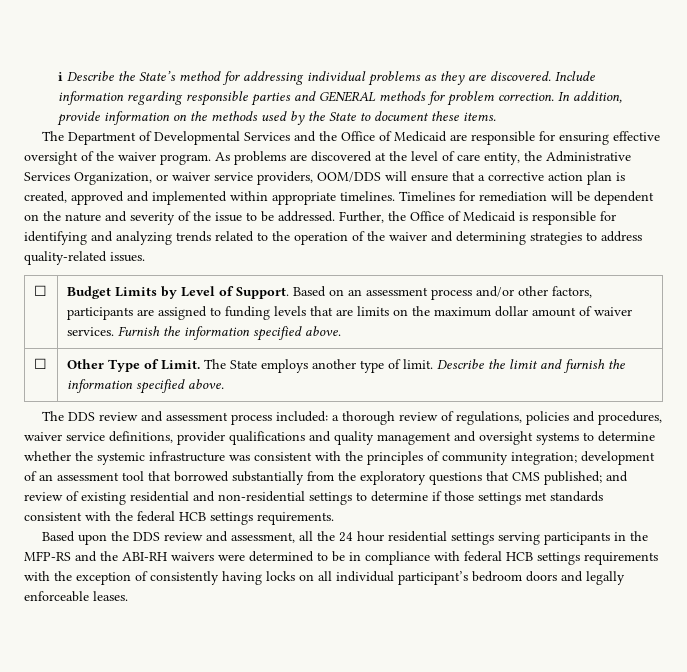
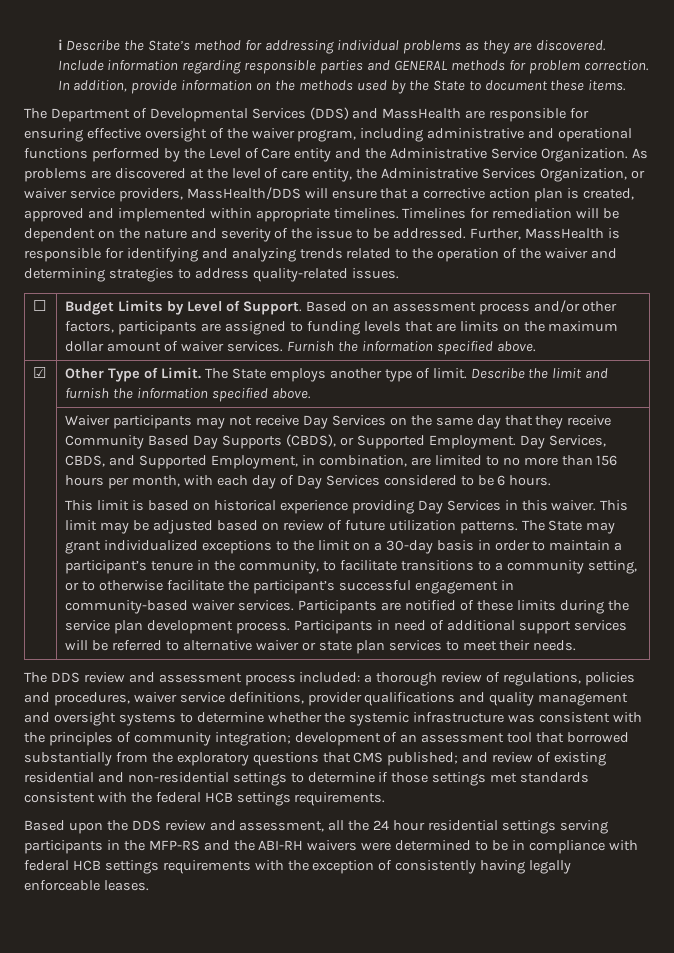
[294,131,448,142] and the Office of Medicaid -> [309,107,462,120] (DDS) and MassHealth
[160,154,211,165] program. -> [297,128,633,142] [24,148,628,162] program, including administrative and operational functions performed by the Level of Care entity and the Administrative Service Organization.
[317,172,381,182] OOM/DDS -> [186,187,301,200] MassHealth/DDS
[388,211,516,222] the Office of Medicaid -> [524,228,604,239] MassHealth
[33,358,47,369] ☐ -> [33,367,47,378] ☑
(224, 384) none -> [65,415,612,429] [65,434,606,449] [65,455,618,469] [65,475,552,489] [65,500,629,514] [65,520,616,534] [65,540,623,554] [65,560,637,574] [65,580,514,594] [65,600,629,614] [65,620,627,634] [65,640,577,654] // | Waiver participants may not receive Day Services on the same day that they receive Community Based Day Supports (CBDS), or Supported Employment. Day Services, CBDS, and Supported Employment, in combination, are limited to no more than 156 hours per month, with each day of Day Services considered to be 6 hours. // This limit is based on historical experience providing Day Services in this waiver. This limit may be adjusted based on review of future utilization patterns. The State may grant individualized exceptions to the limit on a 30-day basis in order to maintain a participant’s tenure in the community, to facilitate transitions to a community setting, or to otherwise facilitate the participant’s successful engagement in community-based waiver services. Participants are notified of these limits during the service plan development process. Participants in need of additional support services will be referred to alternative waiver or state plan services to meet their needs.
[266,571,583,585] locks on all individual participant’s bedroom doors and -> (526, 867) none

